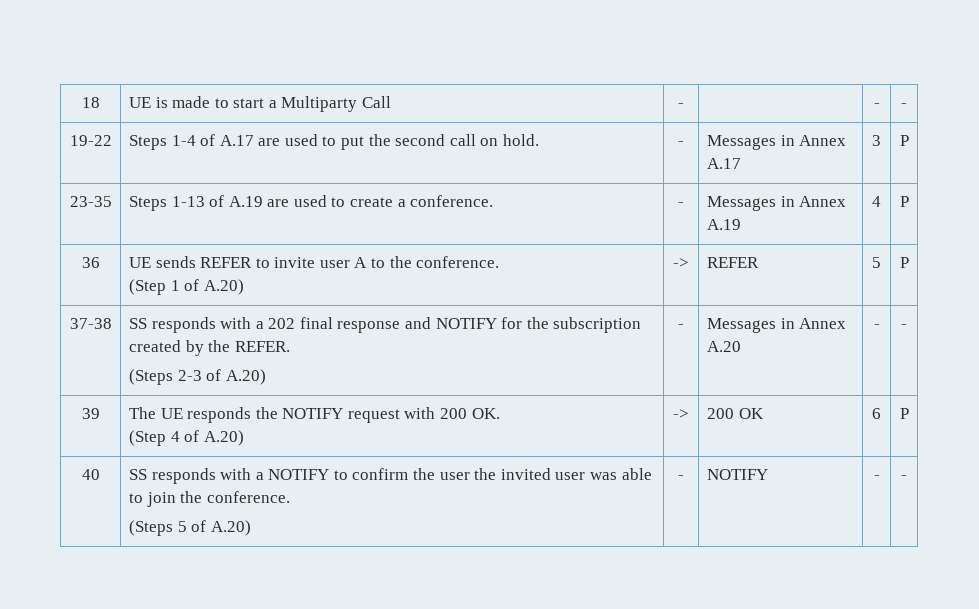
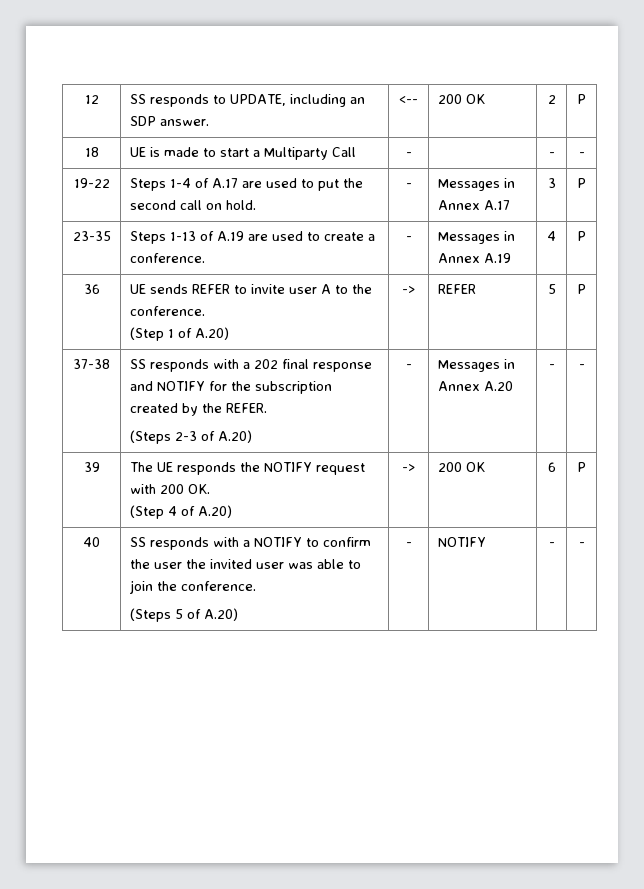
(81, 102) none -> [84,95,99,104] [129,94,365,107] [129,116,209,126] [399,96,418,104] [437,94,485,104] [547,95,556,104] [577,94,586,104] 12 | SS responds to UPDATE, including an SDP answer. | <-- | 200 OK | 2 | P //

